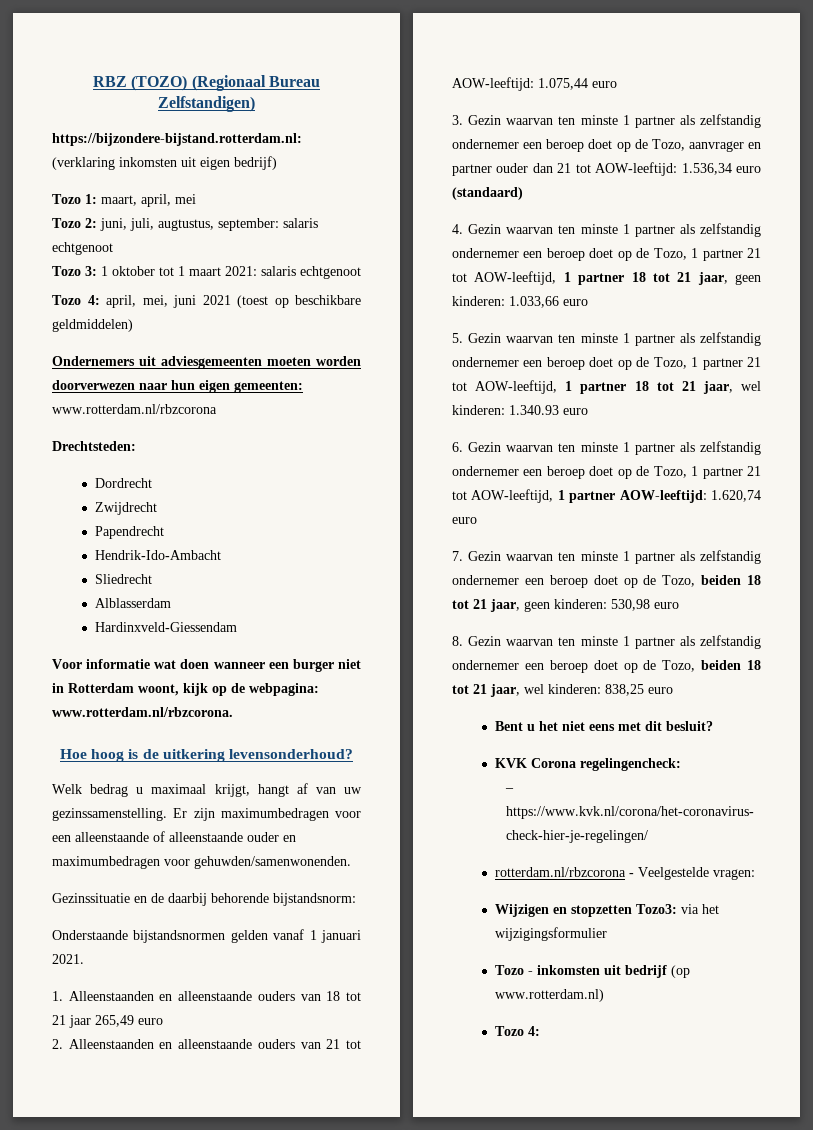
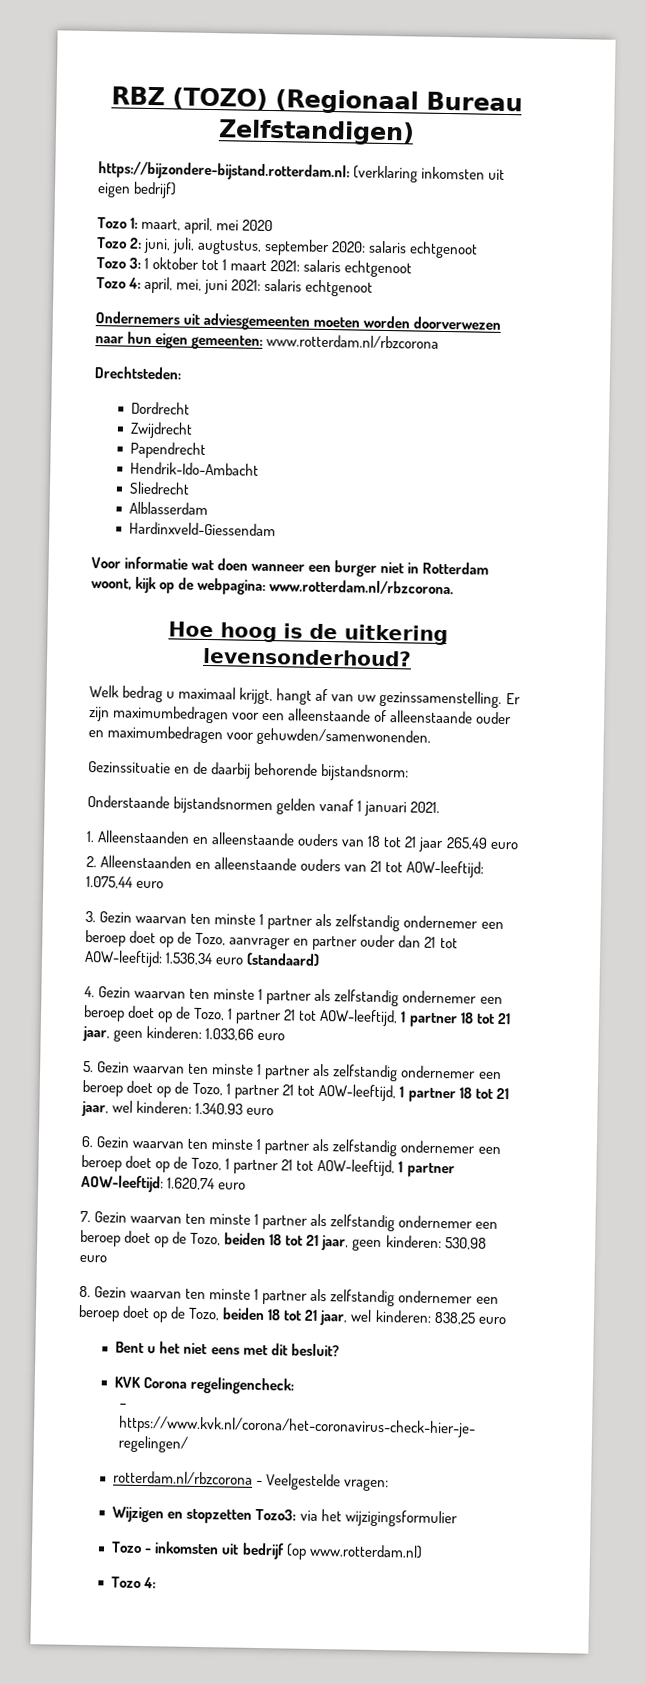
(196, 199) none -> [242,219,274,232] 2020
[218,218,279,231] september: -> [264,238,367,257] september 2020:
[202,295,361,308] [52,319,133,332] 2021 (toest op beschikbare geldmiddelen) -> [231,278,374,297] 2021: salaris echtgenoot

